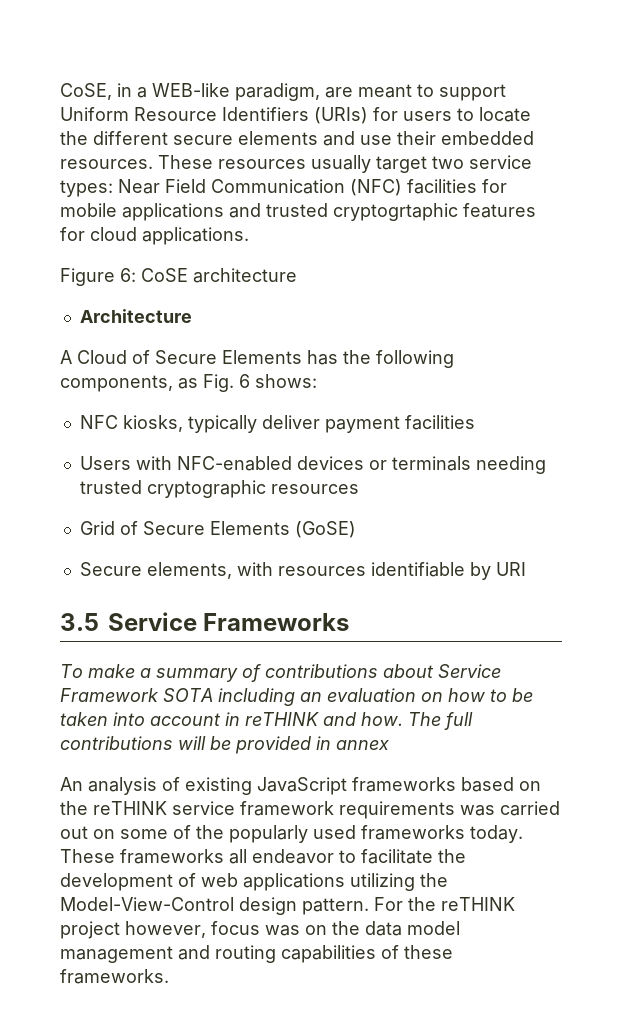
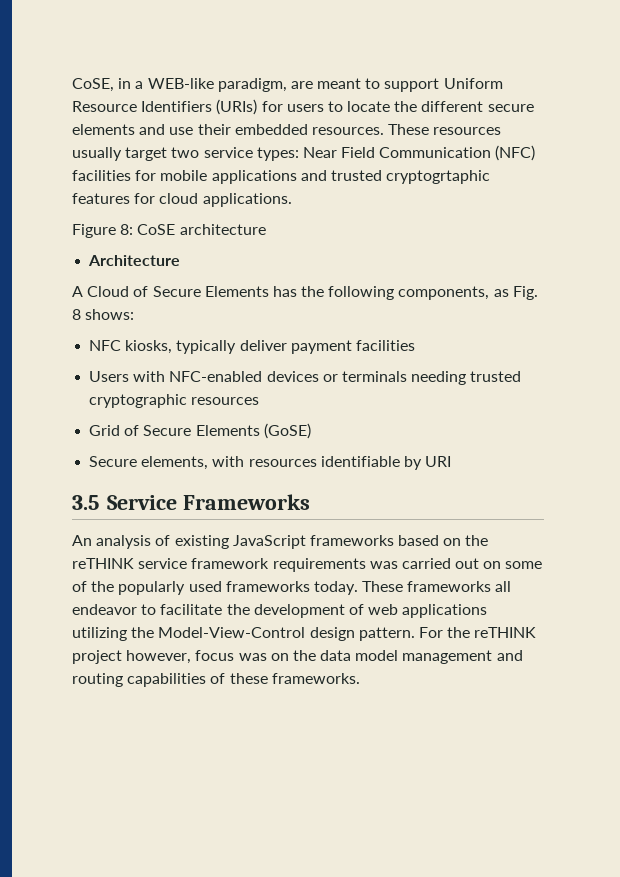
[120,268,136,282] 6: -> [120,224,134,235] 8:
[239,374,250,388] 6 -> [72,309,81,320] 8
[60,664,501,682] [60,688,533,706] [60,712,473,730] [60,736,389,754] // To make a summary of contributions about Service Framework SOTA including an evaluation on how to be taken into account in reTHINK and how. The full contributions will be provided in annex -> (310, 502) none

